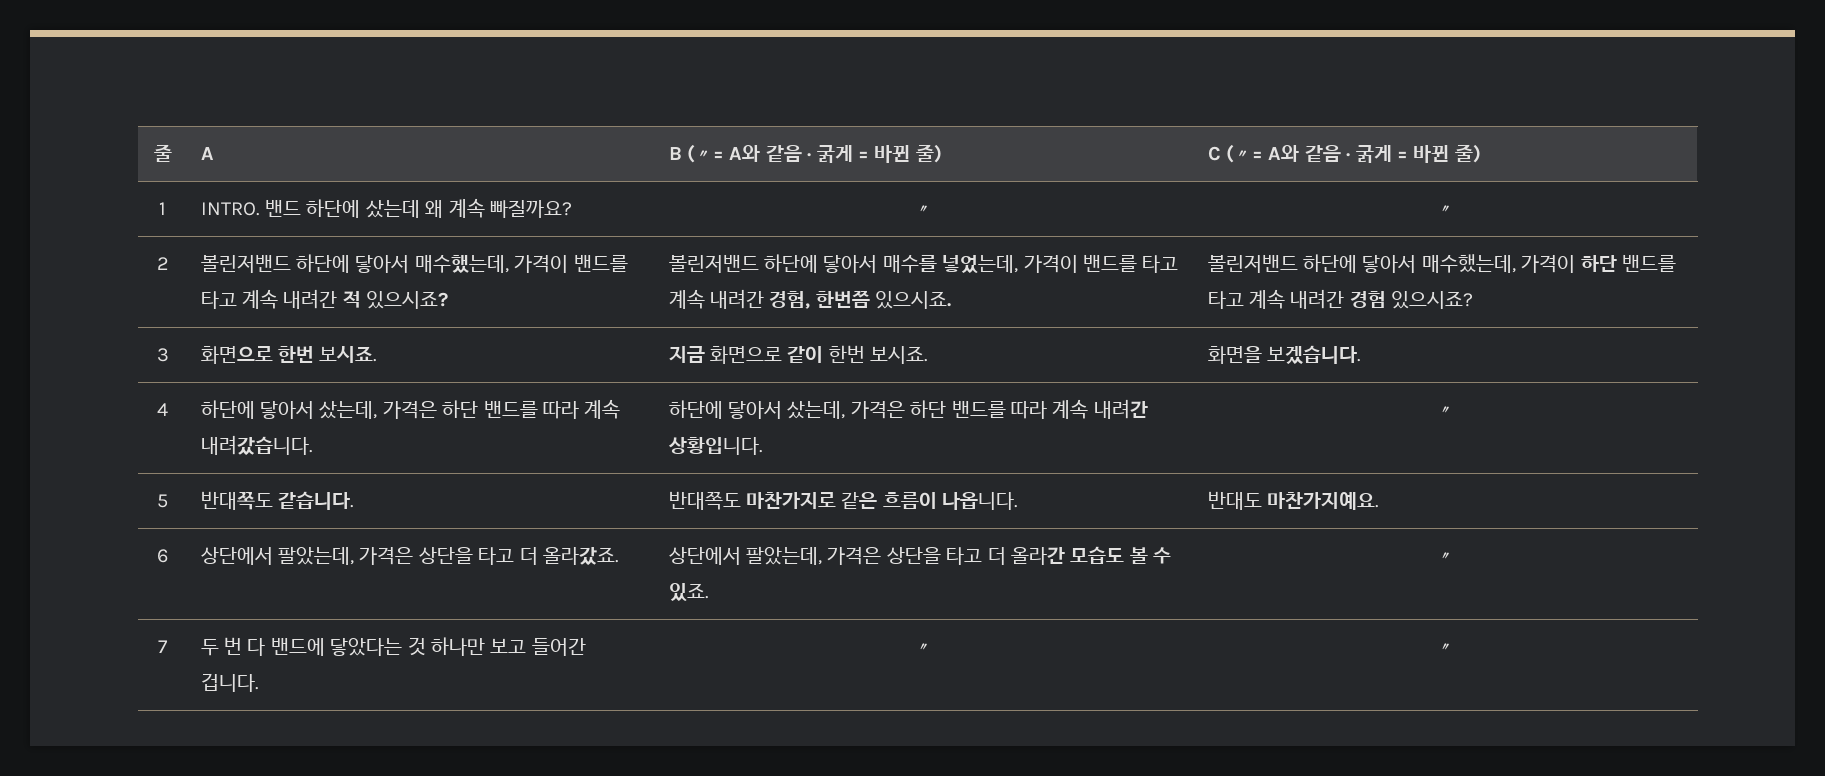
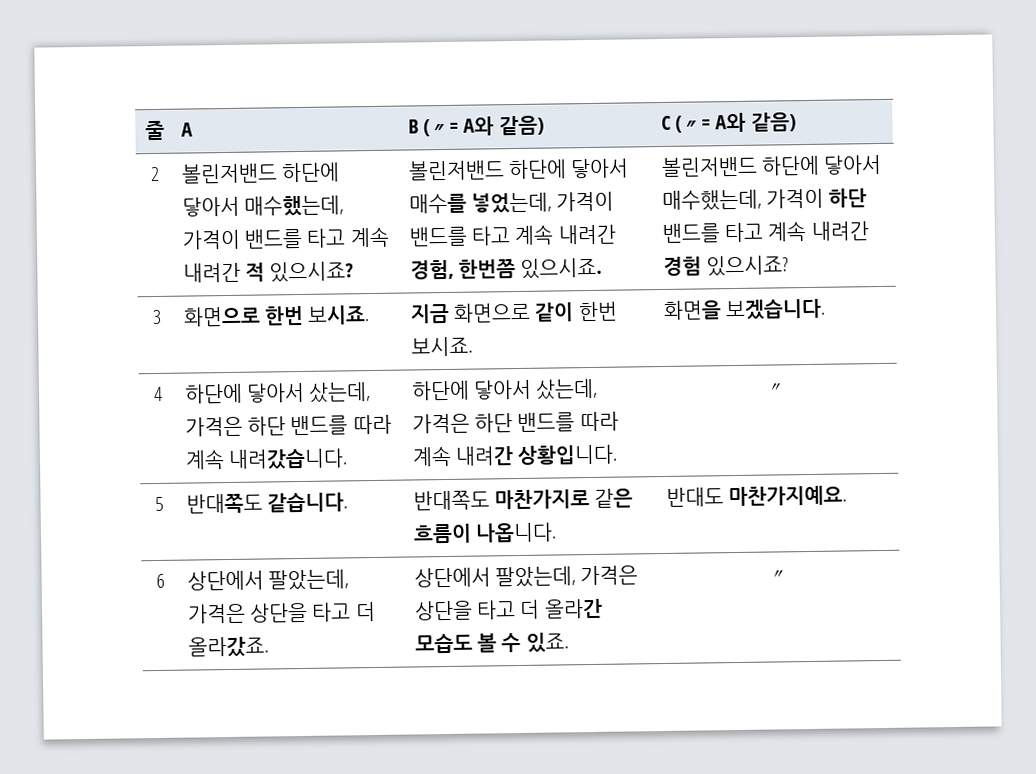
[765,144,942,163] 같음 · 굵게 = 바뀐 줄) -> [498,115,545,136] 같음)
[1304,144,1481,163] [159,202,166,215] [200,198,573,218] [915,205,933,215] [1436,205,1455,215] 같음 · 굵게 = 바뀐 줄) // 1 | INTRO. 밴드 하단에 샀는데 왜 계속 빠질까요? | 〃 | 〃 -> [750,112,797,132] 같음)
[158,640,168,653] [200,637,586,656] [200,673,259,692] [915,643,933,653] [1436,643,1455,653] // 7 | 두 번 다 밴드에 닿았다는 것 하나만 보고 들어간 겁니다. | 〃 | 〃 -> (789, 575) none

